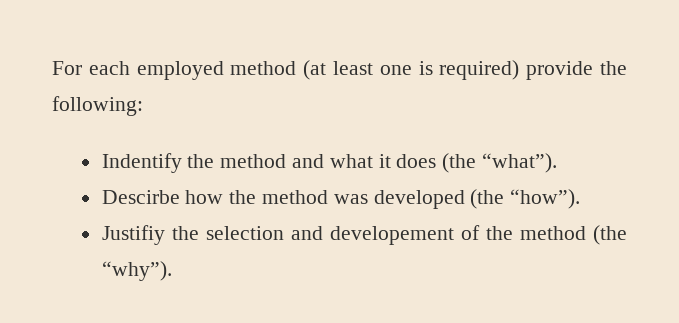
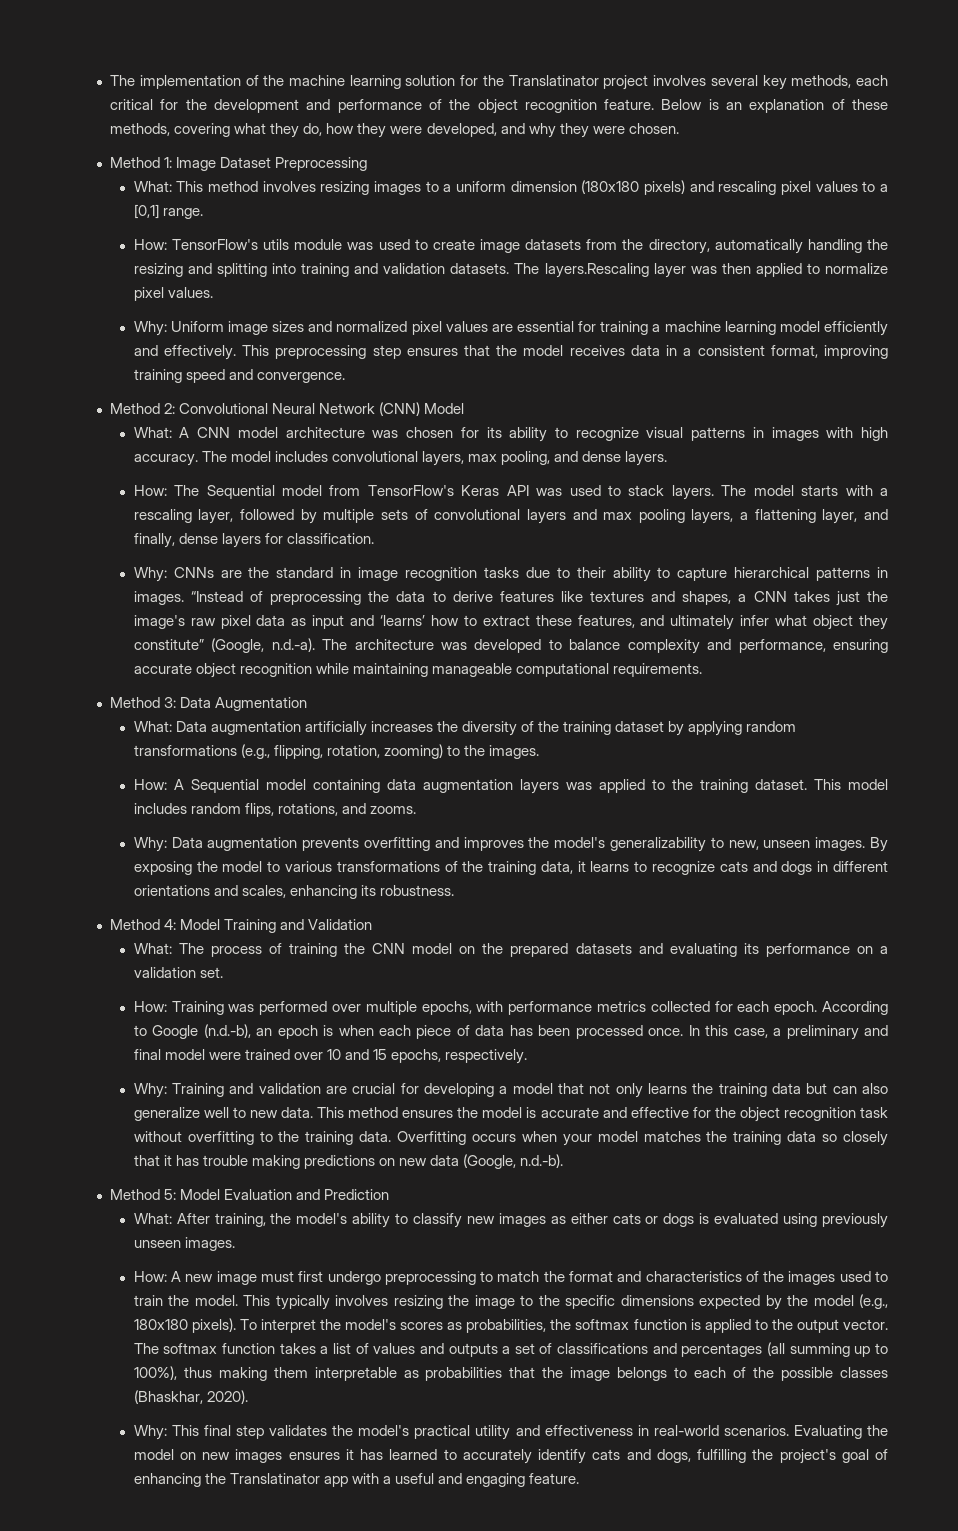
[52,60,627,80] [52,96,143,116] [101,153,558,173] [101,189,581,209] [101,225,627,245] [101,261,172,281] For each employed method (at least one is required) provide the following: // Indentify the method and what it does (the “what”). // Descirbe how the method was developed (the “how”). // Justifiy the selection and developement of the method (the “why”). -> [110,75,888,90] [110,99,888,114] [110,123,679,138] [110,157,368,171] [133,180,888,195] [133,204,203,219] [133,239,889,254] [133,263,888,278] [133,287,213,301] [133,321,889,336] [133,345,888,360] [133,369,345,383] [110,402,465,416] [133,427,889,442] [133,451,668,466] [133,485,888,500] [133,509,889,524] [133,533,374,548] [133,567,889,582] [133,591,889,606] [133,615,889,630] [133,638,888,654] [133,663,703,678] [110,697,308,711] [133,721,797,736] [133,744,540,759] [133,779,889,794] [133,803,416,817] [133,837,888,852] [133,861,889,875] [133,885,454,899] [110,919,373,933] [133,943,888,957] [133,967,223,978] [133,1001,888,1015] [133,1024,888,1040] [133,1049,528,1064] [133,1083,889,1098] [133,1107,888,1122] [133,1131,889,1146] [133,1154,564,1169] [110,1189,390,1200] [133,1213,889,1228] [133,1237,235,1251] [133,1271,889,1285] [133,1294,889,1310] [133,1318,888,1333] [133,1342,888,1357] [133,1366,889,1381] [133,1390,248,1404] [133,1425,888,1440] [133,1449,889,1464] [133,1473,580,1487] The implementation of the machine learning solution for the Translatinator project involves several key methods, each critical for the development and performance of the object recognition feature. Below is an explanation of these methods, covering what they do, how they were developed, and why they were chosen. // Method 1: Image Dataset Preprocessing // What: This method involves resizing images to a uniform dimension (180x180 pixels) and rescaling pixel values to a [0,1] range. // How: TensorFlow's utils module was used to create image datasets from the directory, automatically handling the resizing and splitting into training and validation datasets. The layers.Rescaling layer was then applied to normalize pixel values. // Why: Uniform image sizes and normalized pixel values are essential for training a machine learning model efficiently and effectively. This preprocessing step ensures that the model receives data in a consistent format, improving training speed and convergence. // Method 2: Convolutional Neural Network (CNN) Model // What: A CNN model architecture was chosen for its ability to recognize visual patterns in images with high accuracy. The model includes convolutional layers, max pooling, and dense layers. // How: The Sequential model from TensorFlow's Keras API was used to stack layers. The model starts with a rescaling layer, followed by multiple sets of convolutional layers and max pooling layers, a flattening layer, and finally, dense layers for classification. // Why: CNNs are the standard in image recognition tasks due to their ability to capture hierarchical patterns in images. “Instead of preprocessing the data to derive features like textures and shapes, a CNN takes just the image's raw pixel data as input and ‘learns’ how to extract these features, and ultimately infer what object they constitute” (Google, n.d.-a). The architecture was developed to balance complexity and performance, ensuring accurate object recognition while maintaining manageable computational requirements. // Method 3: Data Augmentation // What: Data augmentation artificially increases the diversity of the training dataset by applying random transformations (e.g., flipping, rotation, zooming) to the images. // How: A Sequential model containing data augmentation layers was applied to the training dataset. This model includes random flips, rotations, and zooms. // Why: Data augmentation prevents overfitting and improves the model's generalizability to new, unseen images. By exposing the model to various transformations of the training data, it learns to recognize cats and dogs in different orientations and scales, enhancing its robustness. // Method 4: Model Training and Validation // What: The process of training the CNN model on the prepared datasets and evaluating its performance on a validation set. // How: Training was performed over multiple epochs, with performance metrics collected for each epoch. According to Google (n.d.-b), an epoch is when each piece of data has been processed once. In this case, a preliminary and final model were trained over 10 and 15 epochs, respectively. // Why: Training and validation are crucial for developing a model that not only learns the training data but can also generalize well to new data. This method ensures the model is accurate and effective for the object recognition task without overfitting to the training data. Overfitting occurs when your model matches the training data so closely that it has trouble making predictions on new data (Google, n.d.-b). // Method 5: Model Evaluation and Prediction // What: After training, the model's ability to classify new images as either cats or dogs is evaluated using previously unseen images. // How: A new image must first undergo preprocessing to match the format and characteristics of the images used to train the model. This typically involves resizing the image to the specific dimensions expected by the model (e.g., 180x180 pixels). To interpret the model's scores as probabilities, the softmax function is applied to the output vector. The softmax function takes a list of values and outputs a set of classifications and percentages (all summing up to 100%), thus making them interpretable as probabilities that the image belongs to each of the possible classes (Bhaskhar, 2020). // Why: This final step validates the model's practical utility and effectiveness in real-world scenarios. Evaluating the model on new images ensures it has learned to accurately identify cats and dogs, fulfilling the project's goal of enhancing the Translatinator app with a useful and engaging feature.

